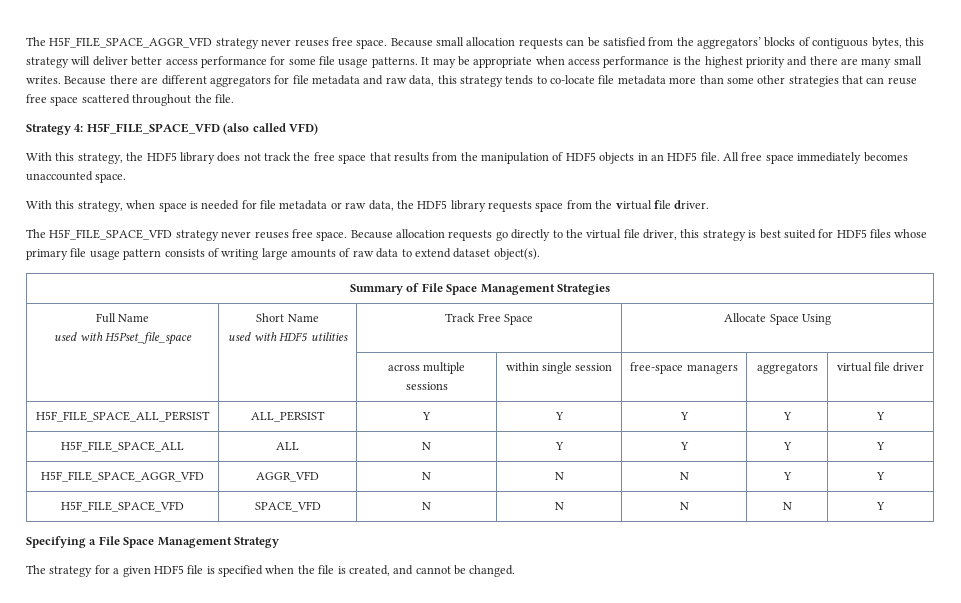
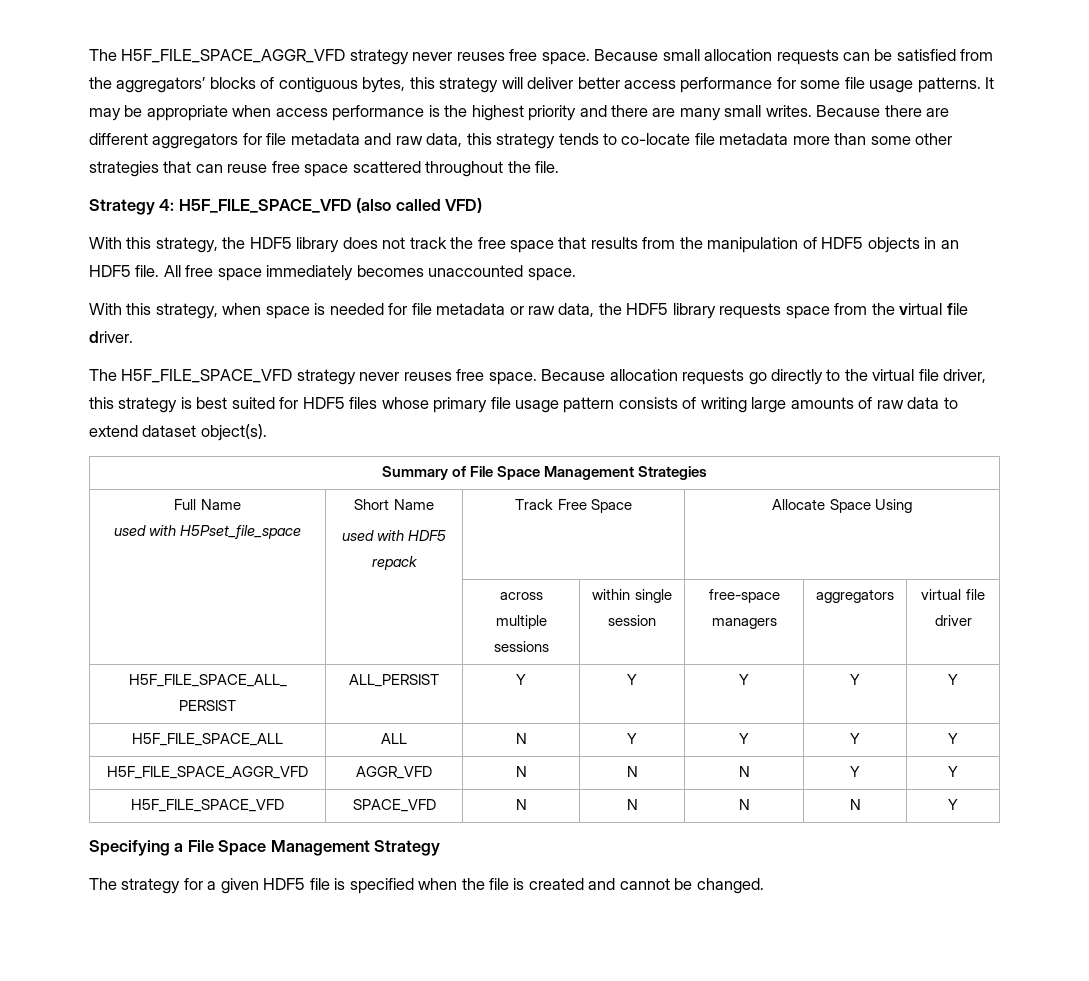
[310,332,348,341] utilities -> [371,556,418,570] repack
[348,565,390,576] created, -> [528,878,584,890] created

